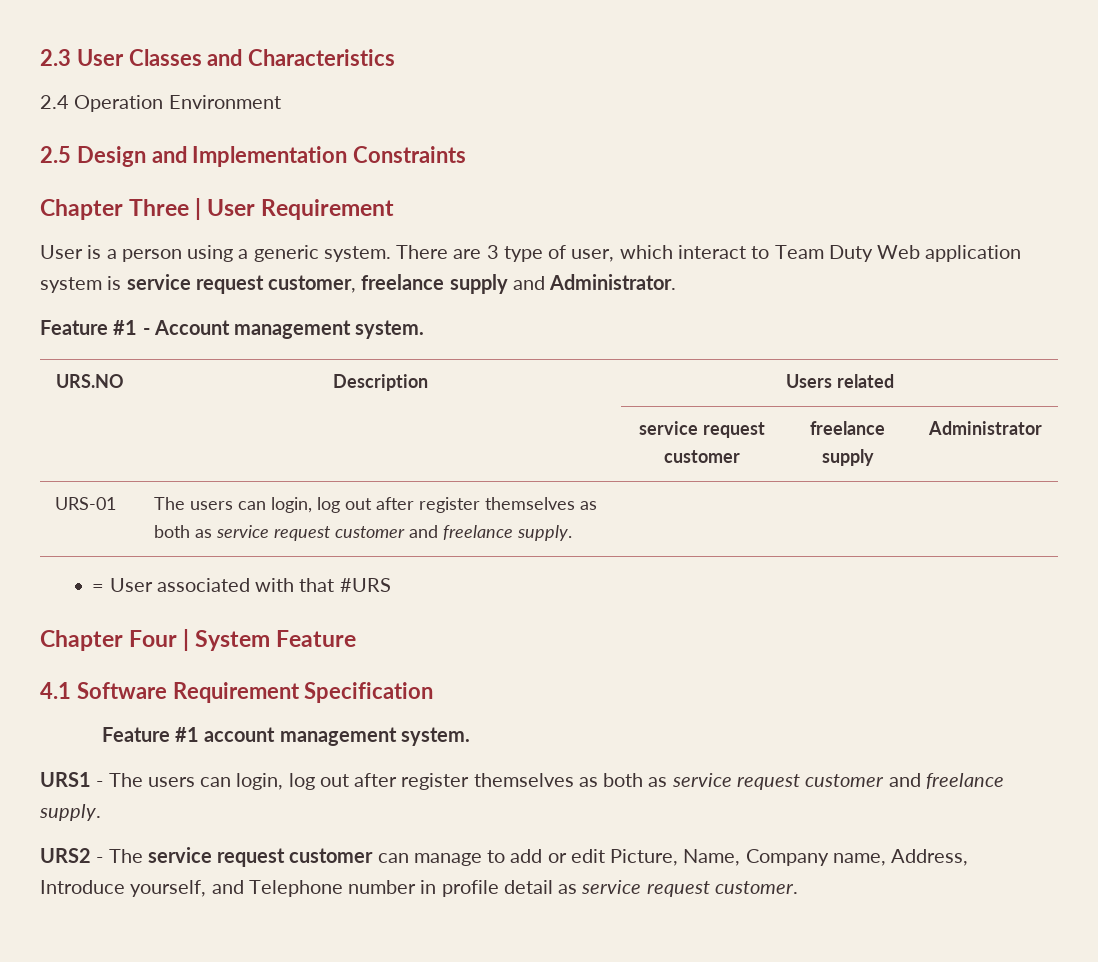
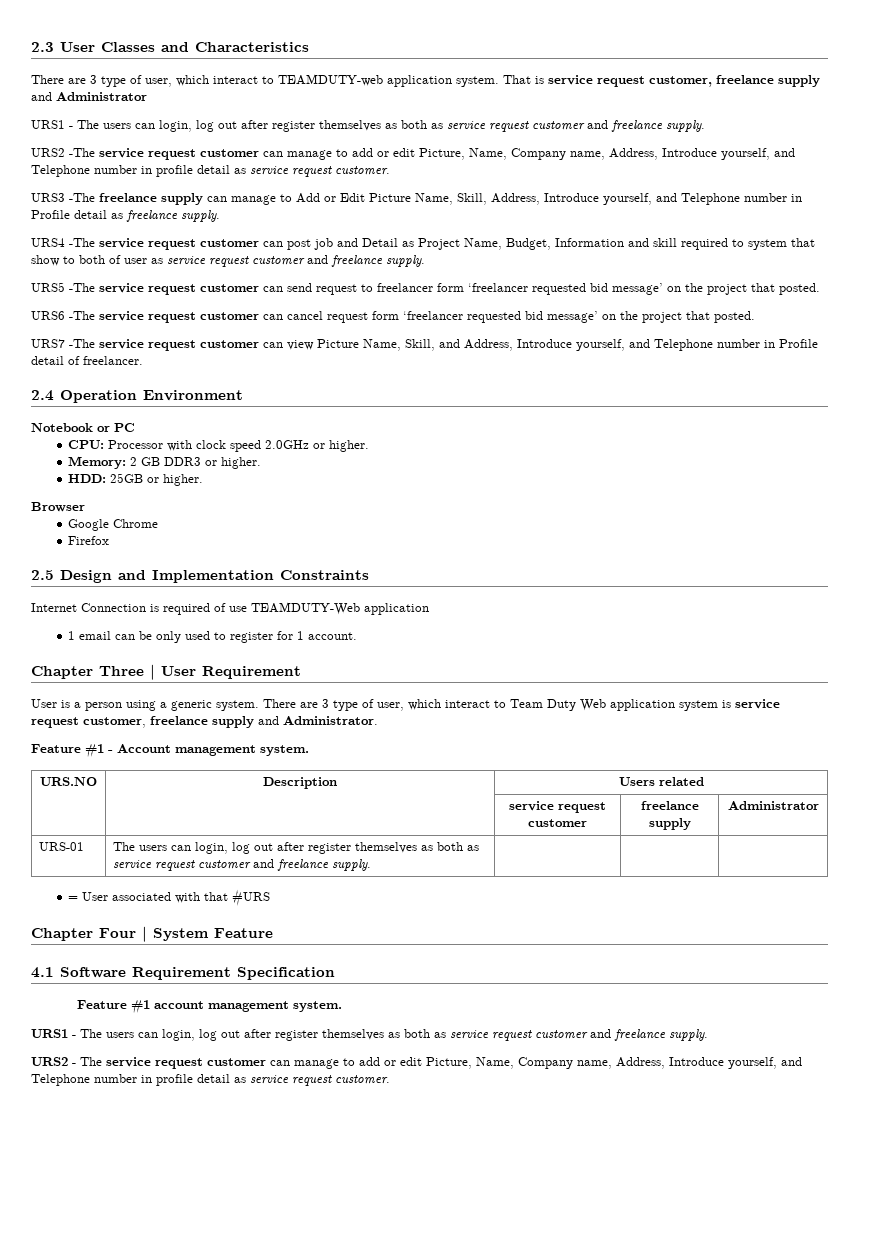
[40,95,281,112] 2.4 Operation Environment -> [31,74,820,87] [31,92,147,101] [31,120,705,132] [31,148,795,160] [31,165,390,177] [31,193,802,205] [31,210,220,222] [31,238,815,250] [31,255,425,267] [31,282,820,295] [31,311,755,323] [31,339,818,351] [31,356,143,365] [31,390,243,403] [31,423,135,432] [68,440,370,452] [68,456,262,469] [68,473,204,486] [31,502,85,512] [68,519,159,531] [68,536,110,545] There are 3 type of user, which interact to TEAMDUTY-web application system. That is service request customer, freelance supply and Administrator // URS1 - The users can login, log out after register themselves as both as service request customer and freelance supply. // URS2 -The service request customer can manage to add or edit Picture, Name, Company name, Address, Introduce yourself, and Telephone number in profile detail as service request customer. // URS3 -The freelance supply can manage to Add or Edit Picture Name, Skill, Address, Introduce yourself, and Telephone number in Profile detail as freelance supply. // URS4 -The service request customer can post job and Detail as Project Name, Budget, Information and skill required to system that show to both of user as service request customer and freelance supply. // URS5 -The service request customer can send request to freelancer form ‘freelancer requested bid message’ on the project that posted. // URS6 -The service request customer can cancel request form ‘freelancer requested bid message’ on the project that posted. // URS7 -The service request customer can view Picture Name, Skill, and Address, Introduce yourself, and Telephone number in Profile detail of freelancer. // 2.4 Operation Environment // Notebook or PC // CPU: Processor with clock speed 2.0GHz or higher. // Memory: 2 GB DDR3 or higher. // HDD: 25GB or higher. // Browser // Google Chrome // Firefox
(467, 154) none -> [31,602,429,615] [68,631,358,643] // Internet Connection is required of use TEAMDUTY-Web application // 1 email can be only used to register for 1 account.

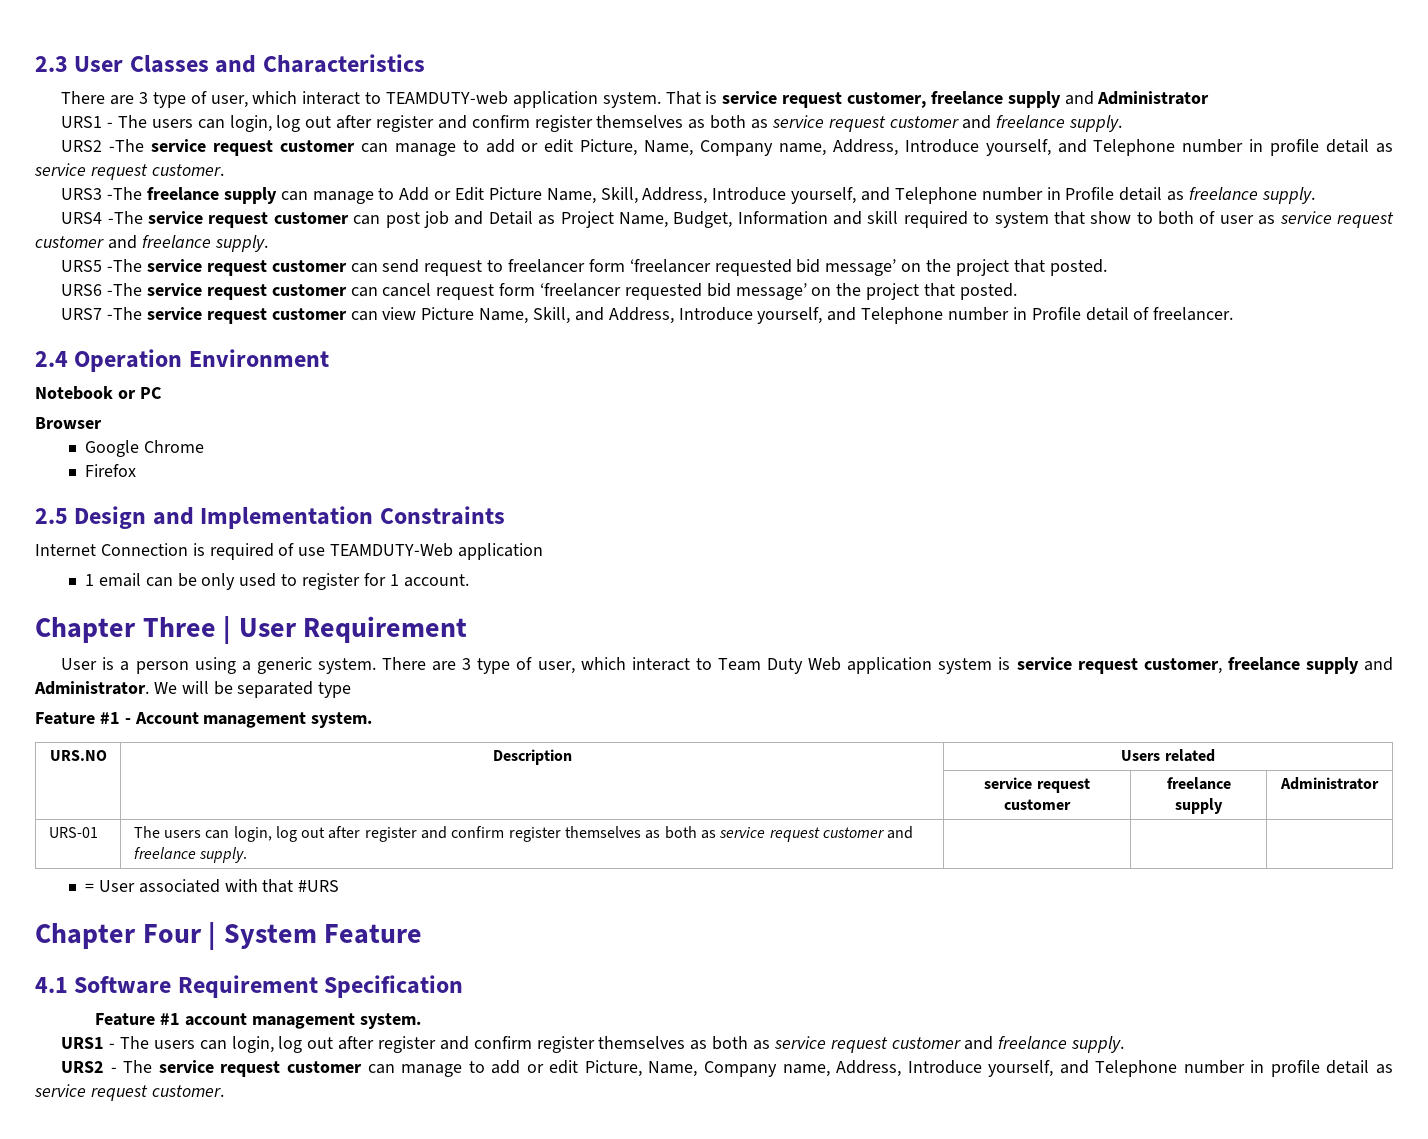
(315, 126) none -> [437,115,593,132] and confirm register
[68,440,370,452] [68,456,262,469] [68,473,204,486] // CPU: Processor with clock speed 2.0GHz or higher. // Memory: 2 GB DDR3 or higher. // HDD: 25GB or higher. -> (162, 393) none
(378, 720) none -> [153,681,352,698] We will be separated type
(352, 848) none -> [421,826,561,842] and confirm register
(318, 1035) none -> [439,1036,595,1053] and confirm register

